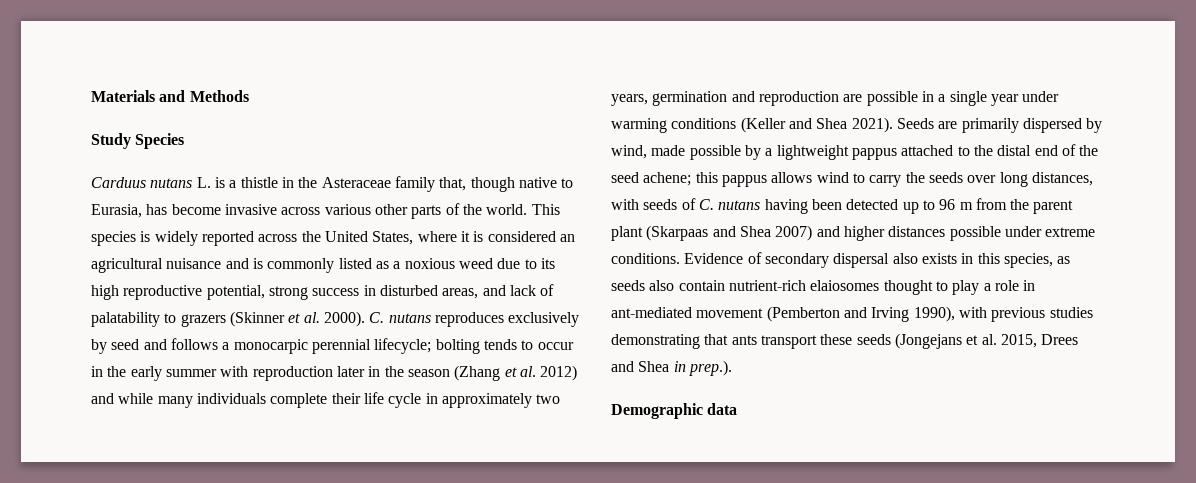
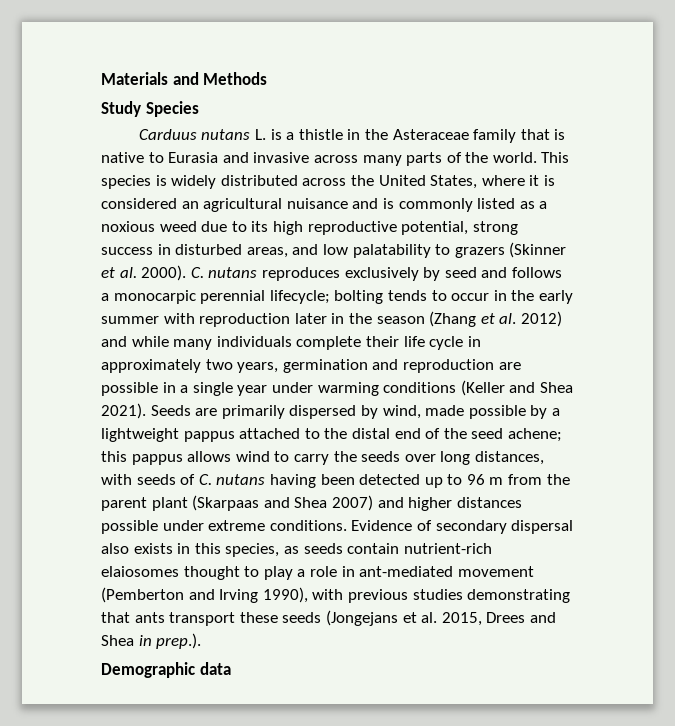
[439,177,574,192] [91,204,408,218] that, though native to Eurasia, has become invasive across various other -> [520,129,566,140] [101,152,402,166] that is native to Eurasia and invasive across many
[201,231,254,246] reported -> [220,175,298,186] distributed
[509,284,555,296] lack of -> [322,244,348,255] low
[649,280,675,291] also -> (343, 548) none

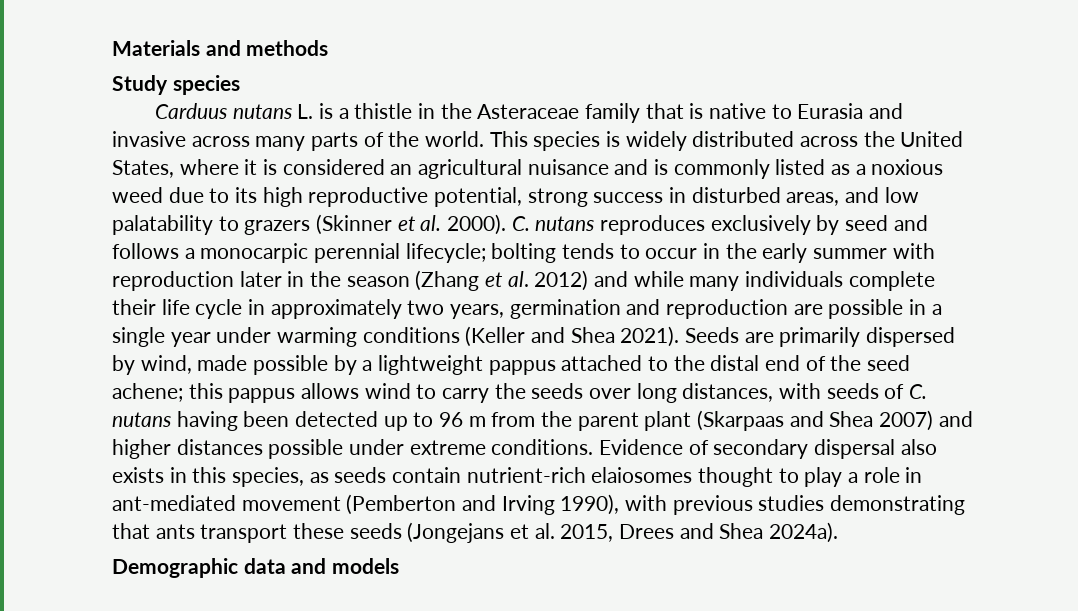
[203,72,268,85] Methods -> [246,40,329,56] methods
[145,101,199,117] Species -> [172,75,240,95] species
[138,633,202,649] in prep.). -> [769,522,839,543] 2024a).
(231, 668) none -> [291,558,400,574] and models

